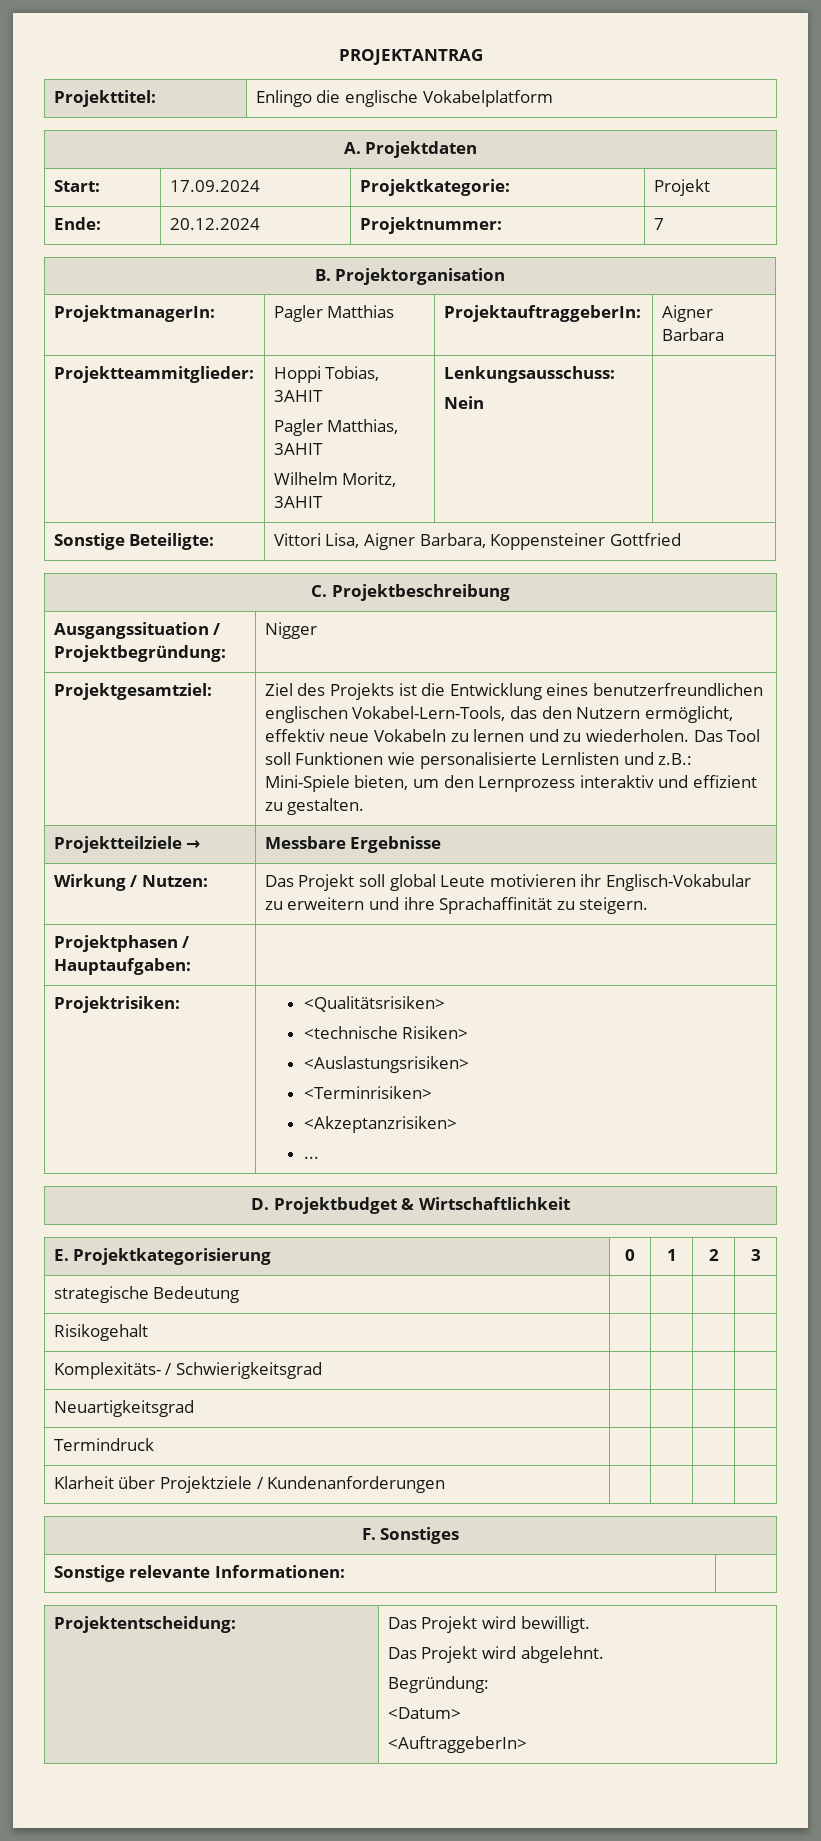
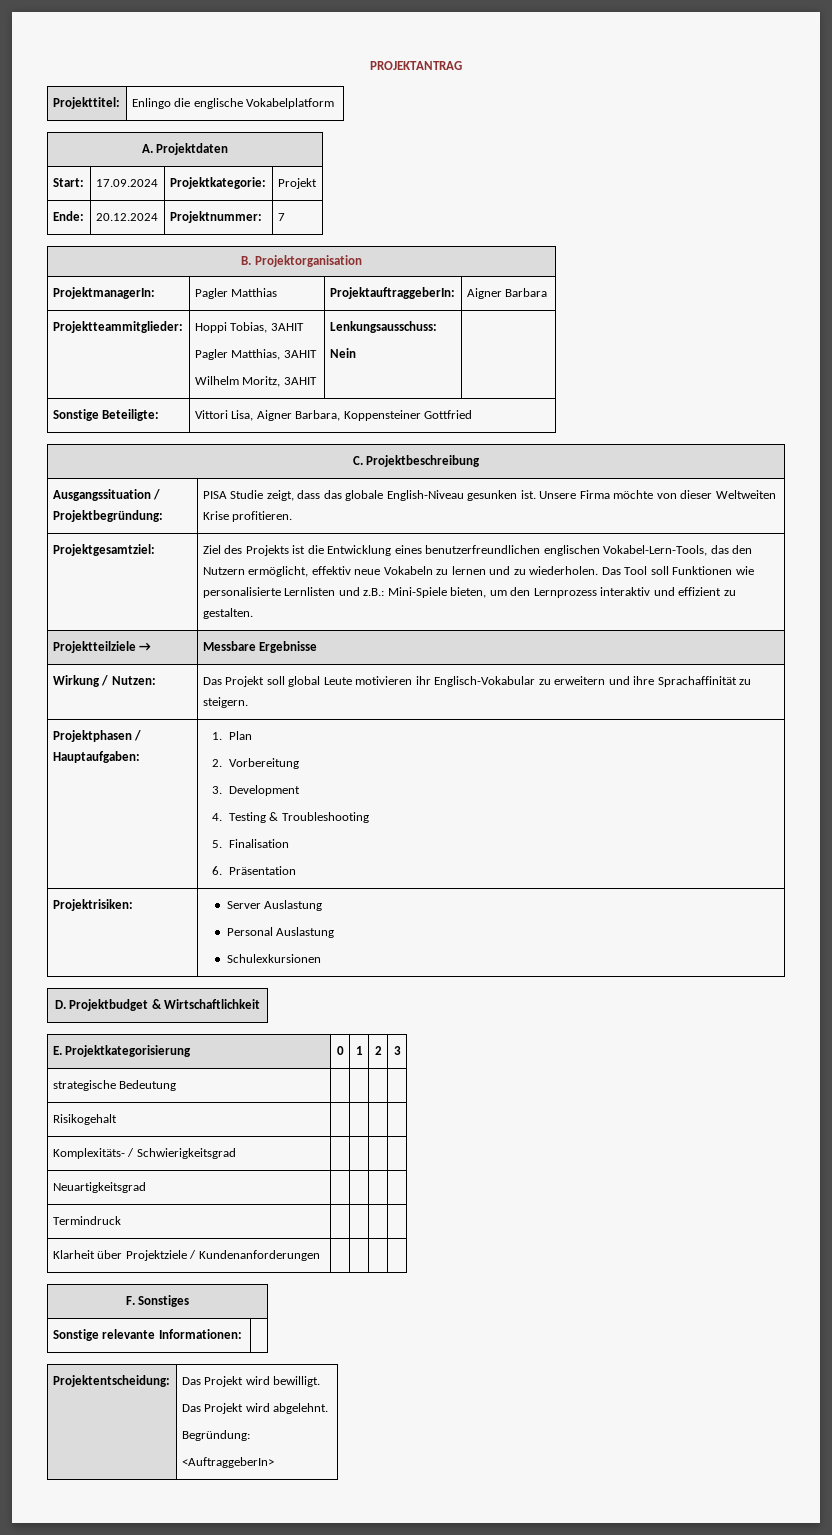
[264,622,317,639] Nigger -> [202,490,776,501] [202,511,293,522] PISA Studie zeigt, dass das globale English-Niveau gesunken ist. Unsere Firma möchte von dieser Weltweiten Krise profitieren.
[53,996,180,1013] [303,996,445,1012] [303,1026,469,1039] [303,1056,469,1073] [303,1086,432,1099] [303,1116,457,1133] [303,1156,319,1159] // Projektrisiken: | <Qualitätsrisiken> // <technische Risiken> // <Auslastungsrisiken> // <Terminrisiken> // <Akzeptanzrisiken> // ... -> [212,731,252,740] [212,758,299,769] [212,785,300,796] [212,812,369,823] [212,839,289,848] [212,866,296,875] [52,899,133,911] [226,900,323,911] [226,927,335,938] [226,954,321,963] 1. Plan // 2. Vorbereitung // 3. Development // 4. Testing & Troubleshooting // 5. Finalisation // 6. Präsentation // Projektrisiken: | Server Auslastung // Personal Auslastung // Schulexkursionen
[387,1707,461,1719] // <Datum> -> (250, 1435) none

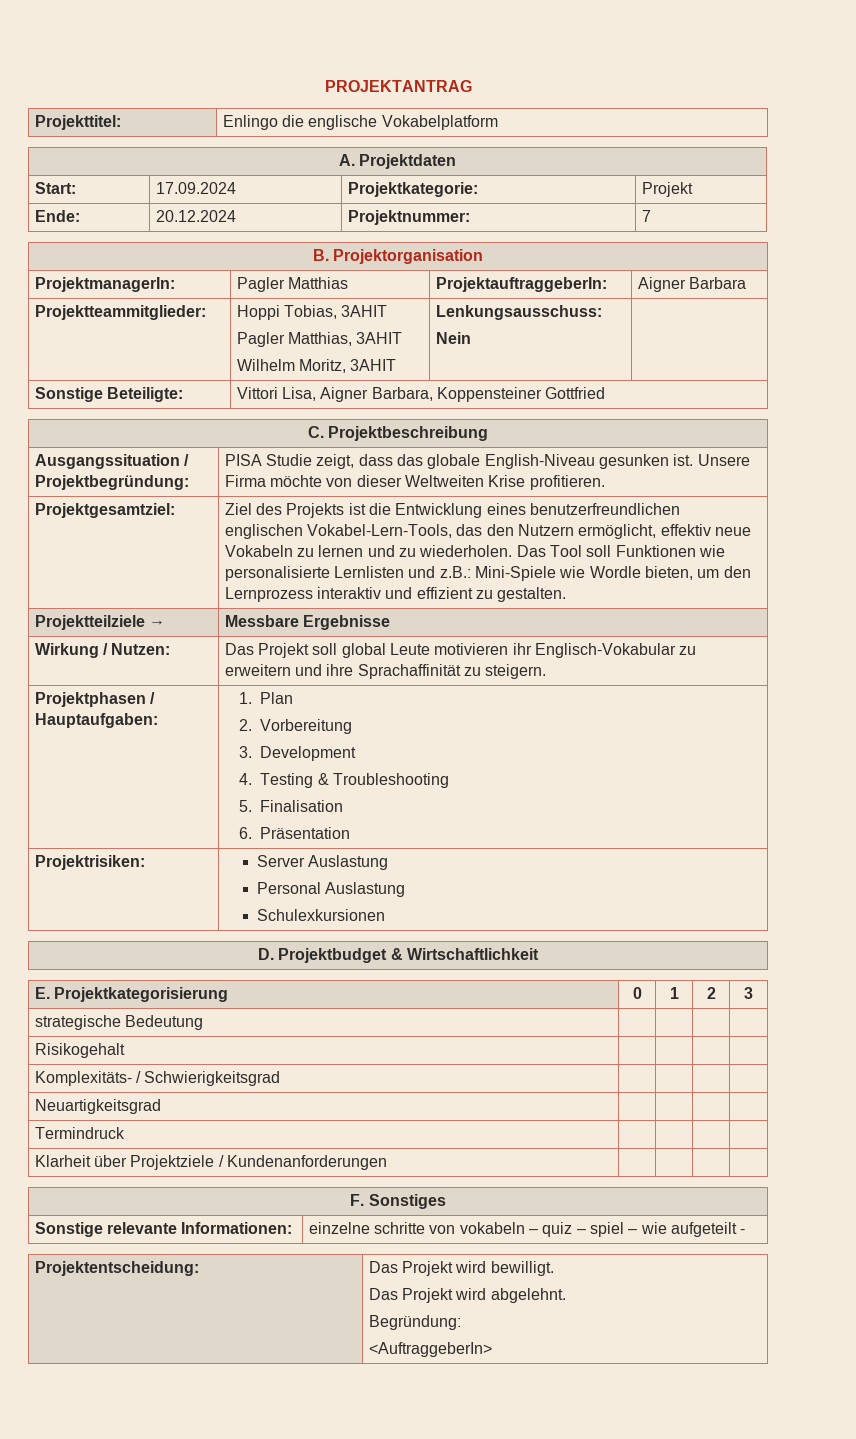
(447, 592) none -> [559,566,641,578] wie Wordle
(242, 1334) none -> [308,1222,746,1237] einzelne schritte von vokabeln – quiz – spiel – wie aufgeteilt -

